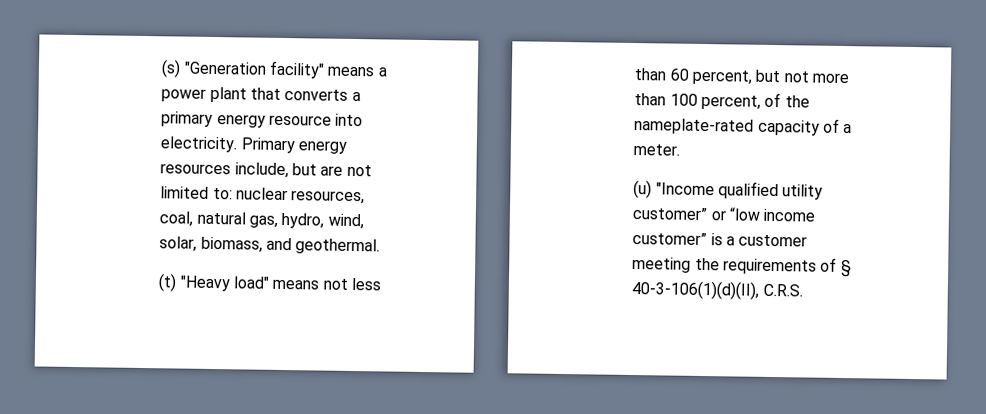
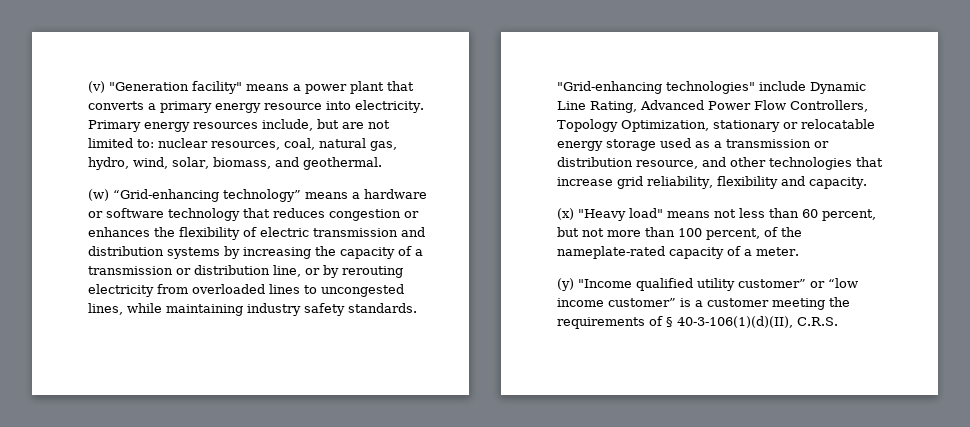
[161,59,182,78] (s) -> [87,81,105,93] (v)
[158,273,178,292] (t) -> [87,189,427,202] [87,208,419,221] [87,227,425,240] [87,246,423,259] [87,265,403,278] [87,284,404,297] [87,303,417,316] [556,81,866,94] [556,100,868,113] [556,119,875,132] [556,138,829,151] [556,157,883,170] [556,176,867,189] [556,208,574,220] (w) “Grid-enhancing technology” means a hardware or software technology that reduces congestion or enhances the flexibility of electric transmission and distribution systems by increasing the capacity of a transmission or distribution line, or by rerouting electricity from overloaded lines to uncongested lines, while maintaining industry safety standards. "Grid-enhancing technologies" include Dynamic Line Rating, Advanced Power Flow Controllers, Topology Optimization, stationary or relocatable energy storage used as a transmission or distribution resource, and other technologies that increase grid reliability, flexibility and capacity. // (x)
[633,180,653,199] (u) -> [556,278,574,291] (y)

